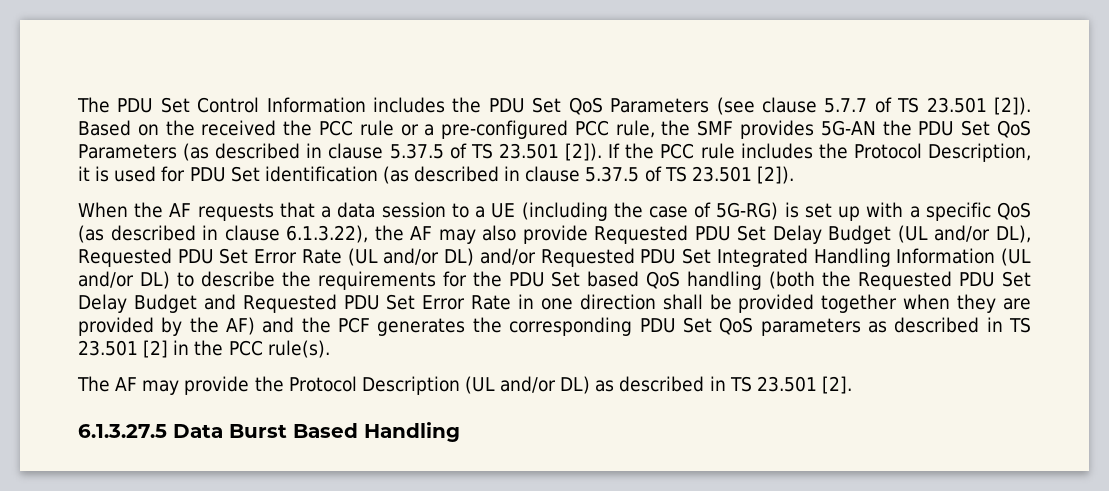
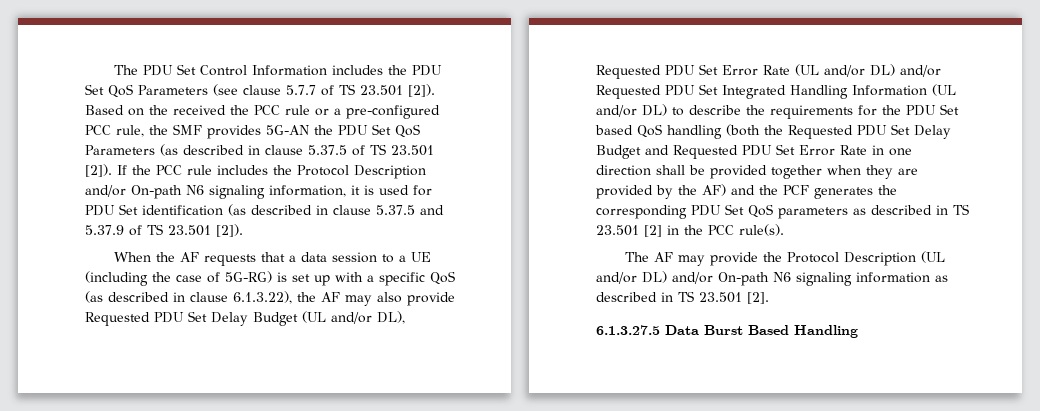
[928,143,1032,162] Description, -> [354,165,426,179] [85,185,346,199] Description and/or On-path N6 signaling information,
(640, 174) none -> [420,205,444,215] [85,225,124,235] and 5.37.9
(591, 385) none -> [672,272,930,286] and/or On-path N6 signaling information

